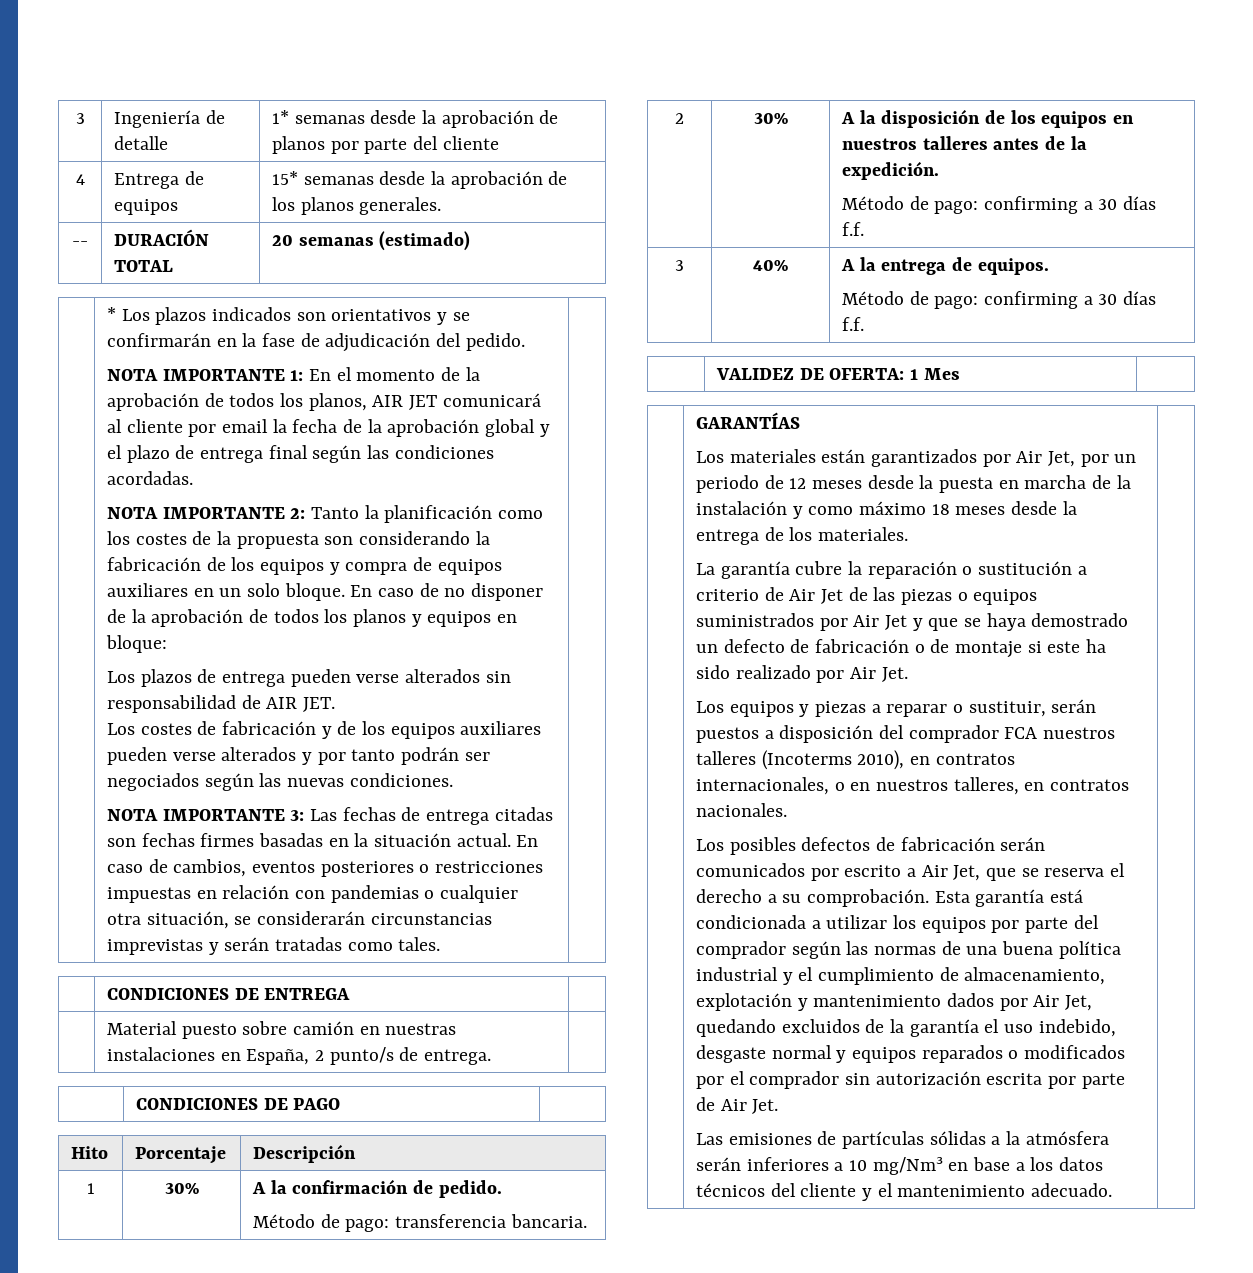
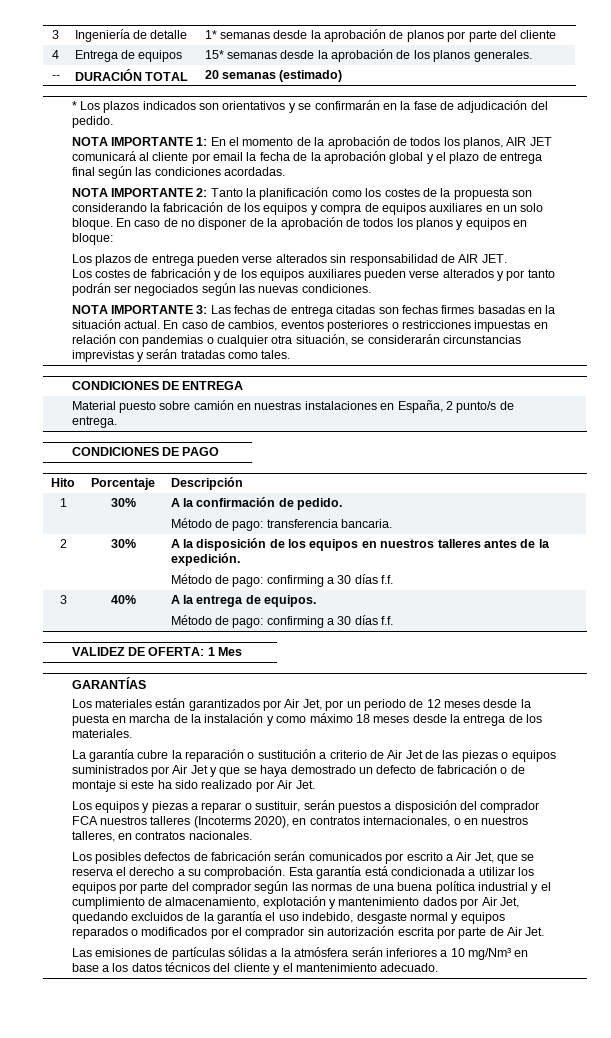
[857,750,905,770] 2010), -> [254,816,290,828] 2020),

